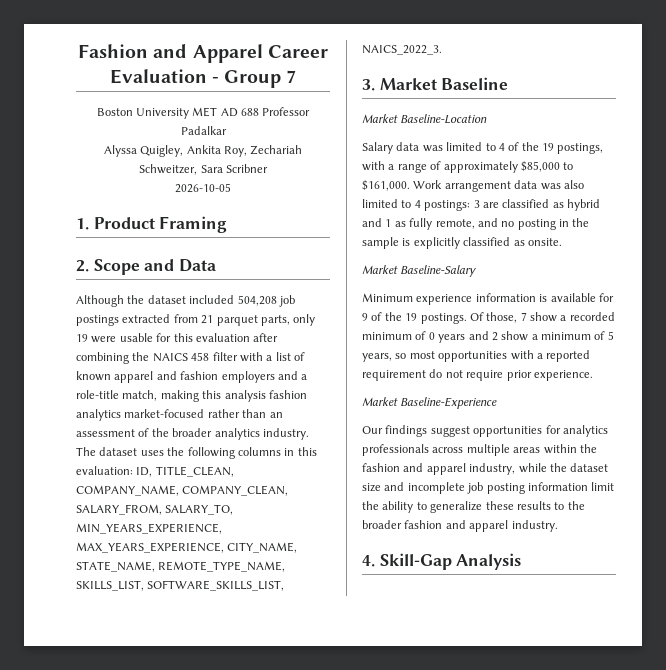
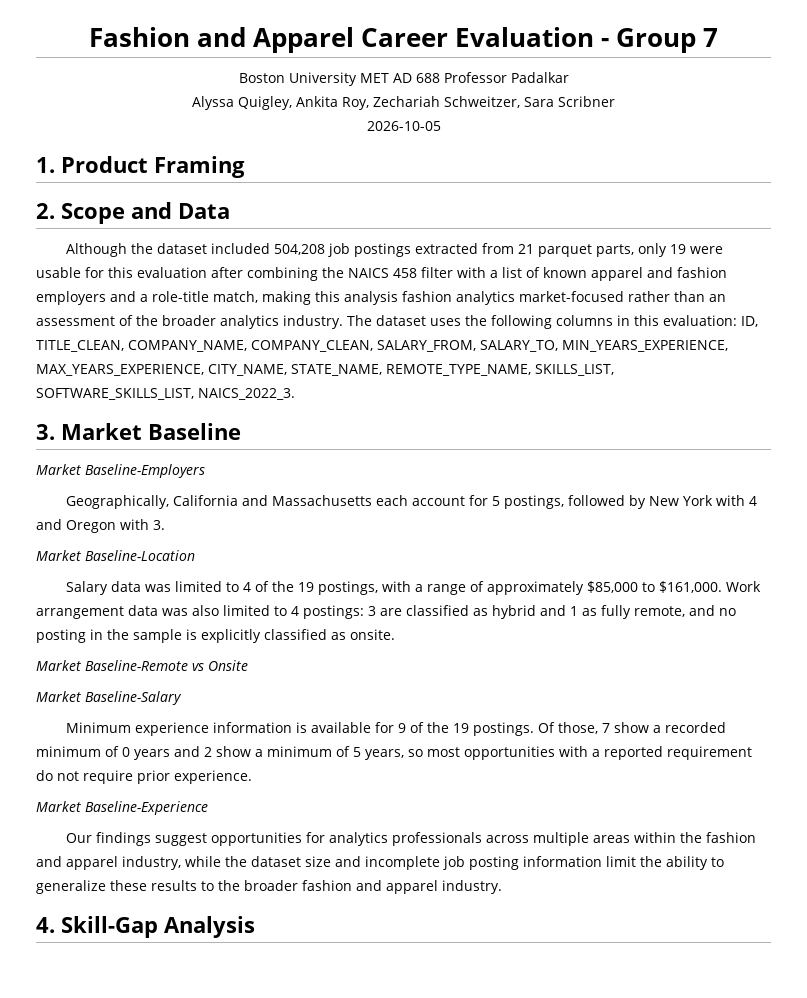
(509, 83) none -> [36,464,205,478] [65,495,757,509] [36,519,165,533] // Market Baseline-Employers // Geographically, California and Massachusetts each account for 5 postings, followed by New York with 4 and Oregon with 3.
(562, 242) none -> [36,660,248,671] // Market Baseline-Remote vs Onsite

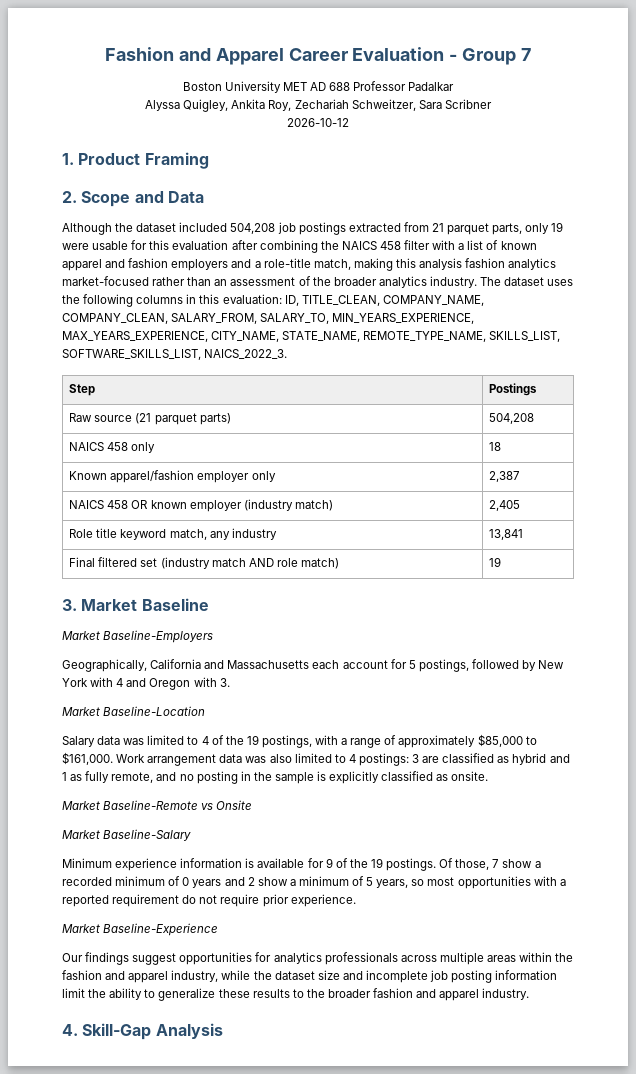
[366,121,441,131] 2026-10-05 -> [287,118,349,127] 2026-10-12
(295, 394) none -> [69,384,96,396] [489,383,538,396] [69,413,231,425] [489,413,535,424] [69,442,156,453] [489,442,502,451] [69,470,276,483] [489,471,521,482] [69,499,333,512] [489,500,521,511] [69,528,277,540] [489,529,524,540] [69,557,339,569] [489,557,502,567] // Step | Postings // Raw source (21 parquet parts) | 504,208 // NAICS 458 only | 18 // Known apparel/fashion employer only | 2,387 // NAICS 458 OR known employer (industry match) | 2,405 // Role title keyword match, any industry | 13,841 // Final filtered set (industry match AND role match) | 19

